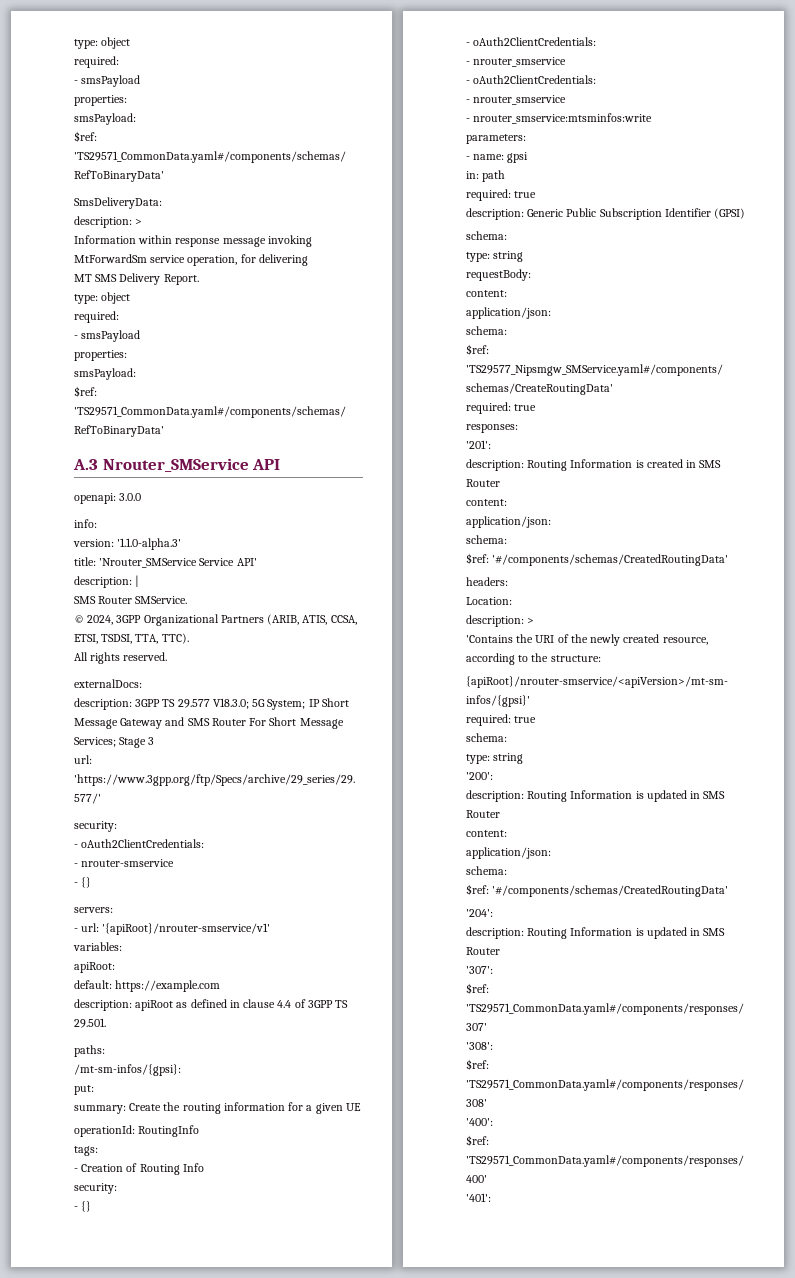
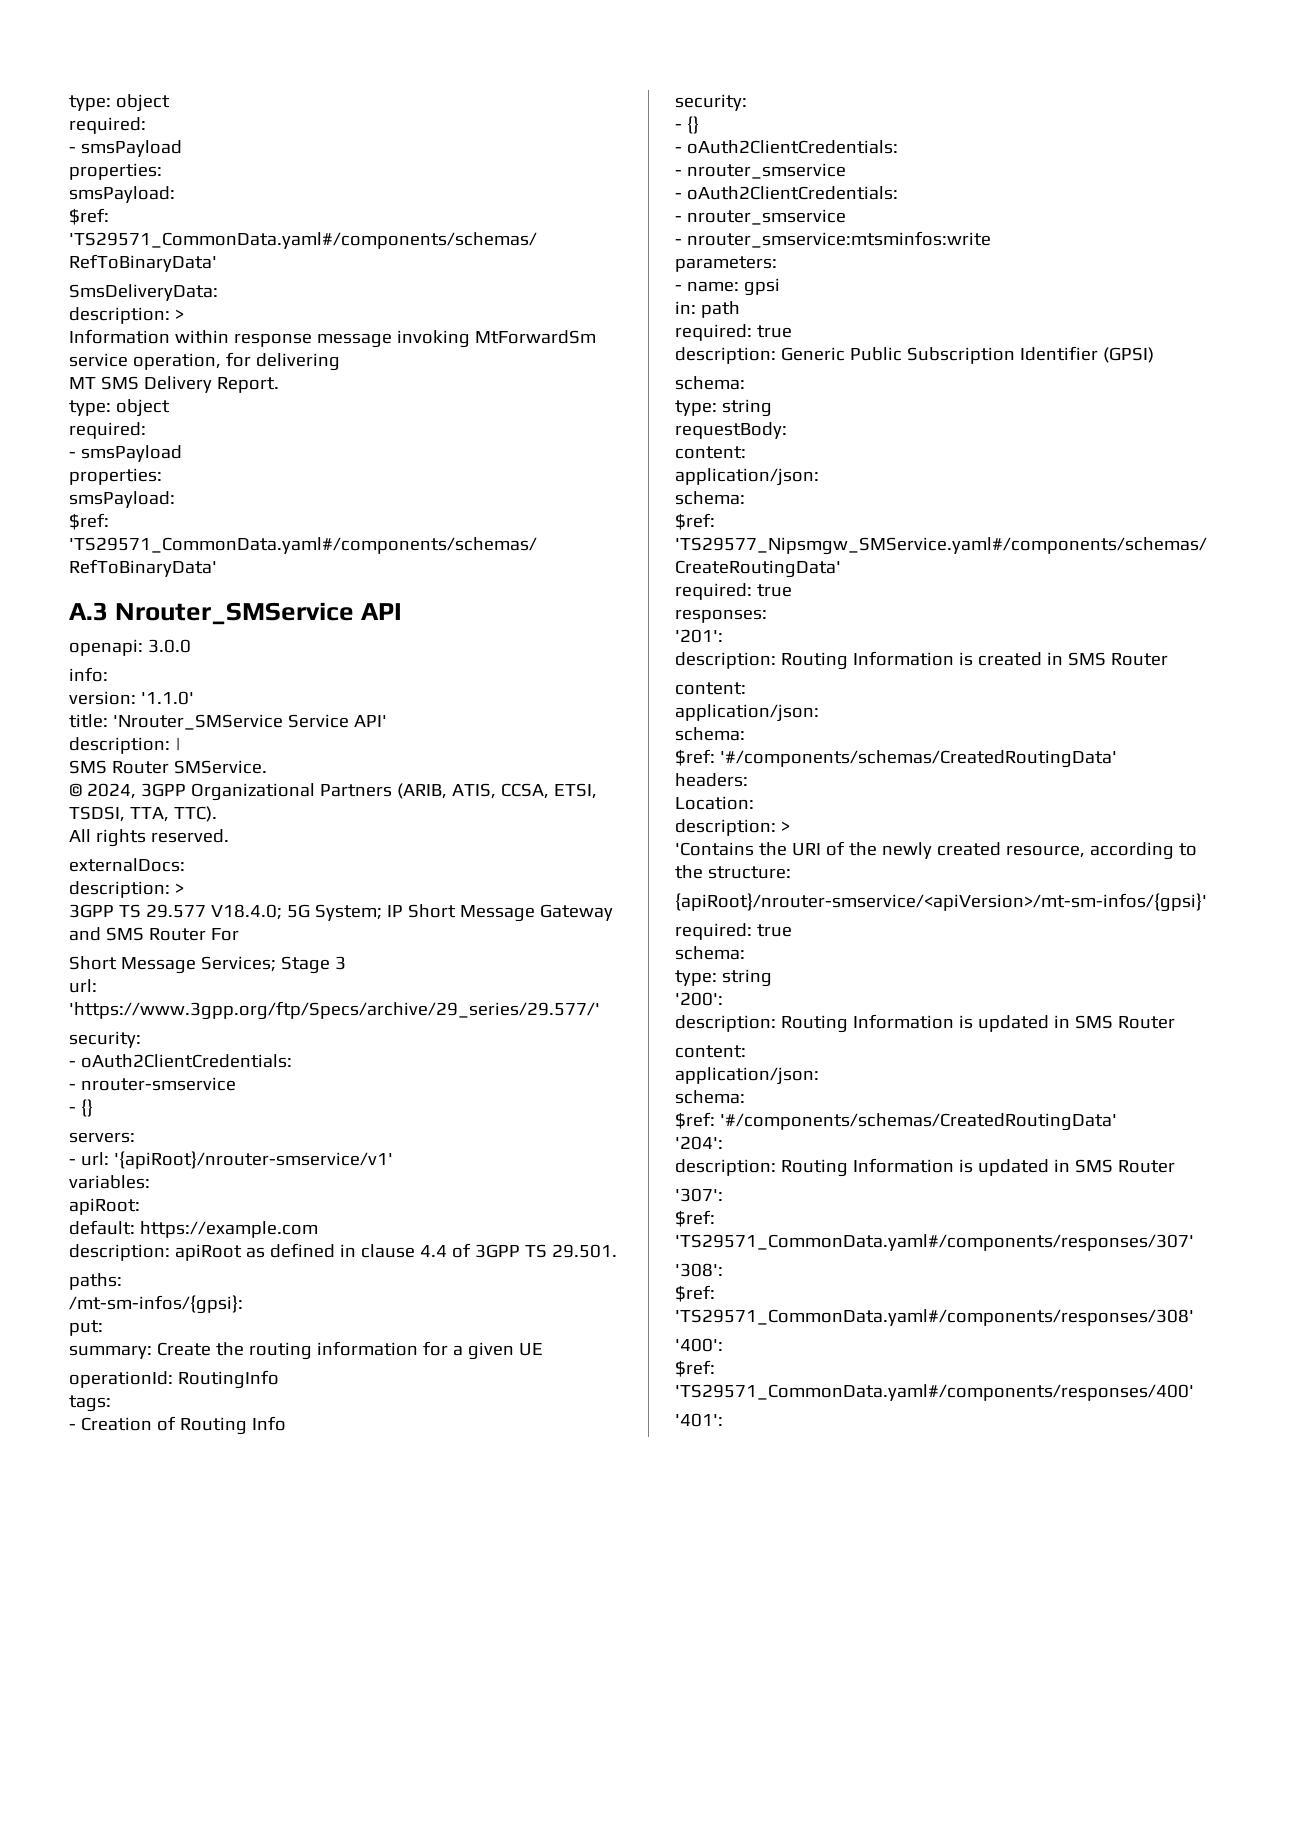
[117,538,182,550] '1.1.0-alpha.3' -> [140,691,194,705] '1.1.0'
(132, 704) none -> [174,883,184,894] > //
[212,698,249,709] V18.3.0; -> [210,904,282,920] V18.4.0;
(267, 722) none -> (239, 934) //

